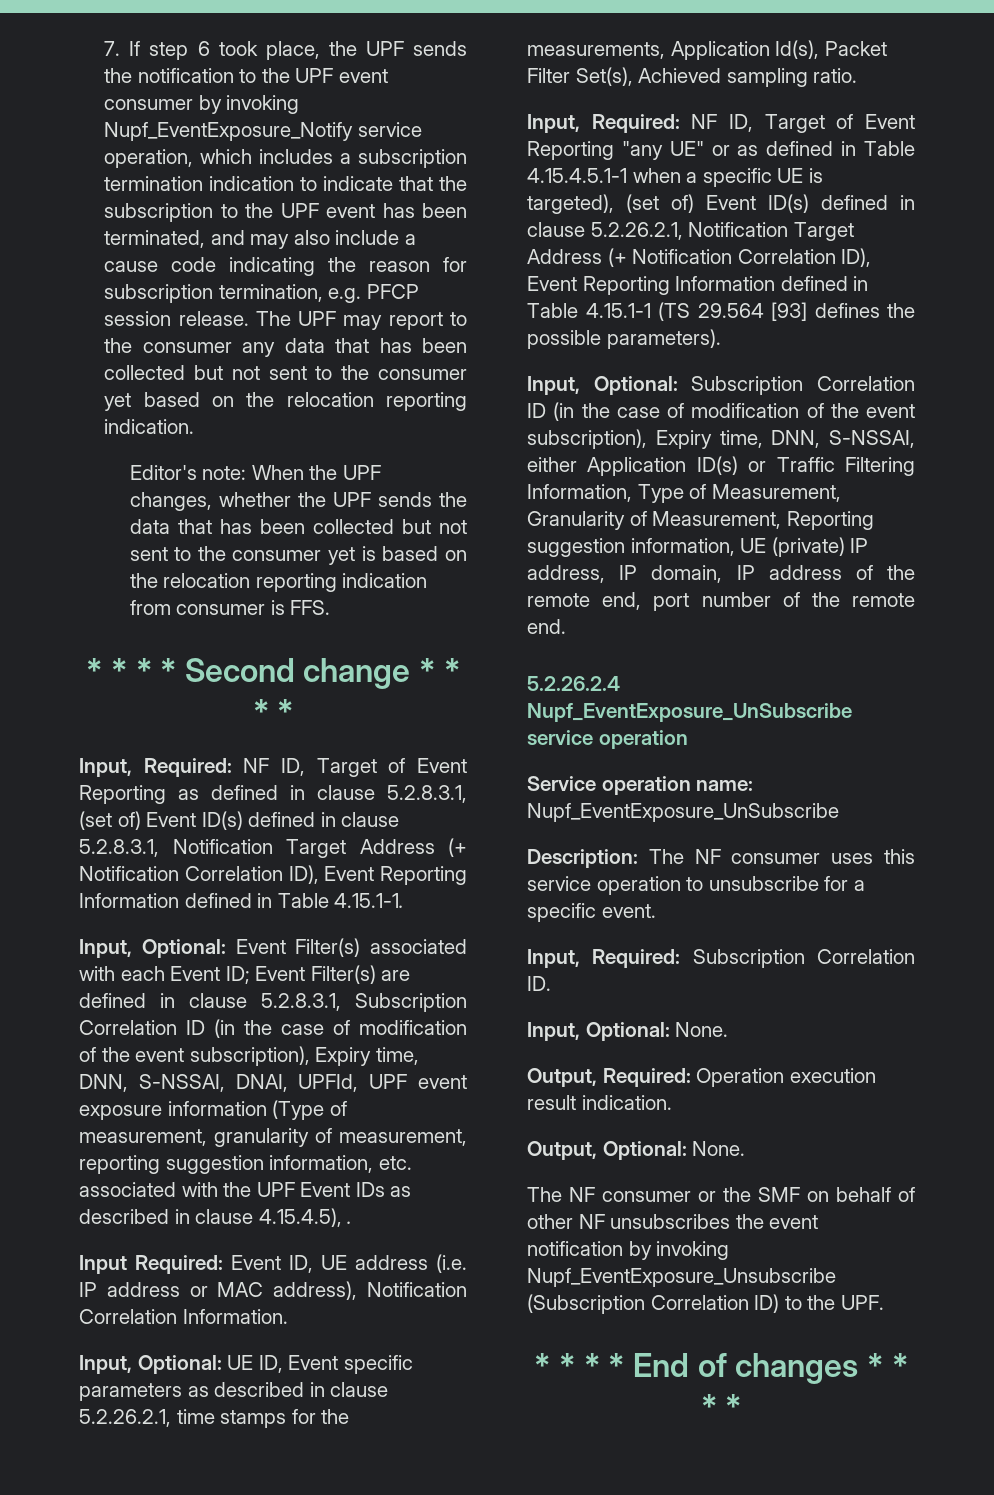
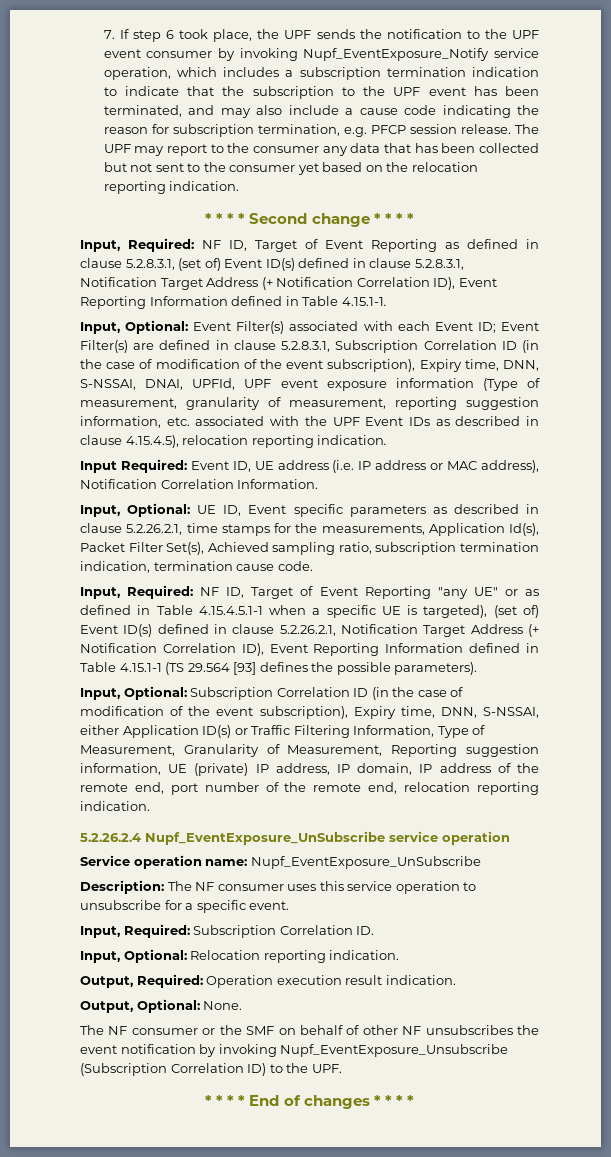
[129,465,381,480] [129,492,468,511] [129,519,468,534] [129,546,467,565] [129,573,428,592] [129,600,331,615] // Editor's note: When the UPF changes, whether the UPF sends the data that has been collected but not sent to the consumer yet is based on the relocation reporting indication from consumer is FFS. -> (240, 186) none
[347,1221,353,1224] . -> [182,435,388,448] relocation reporting indication.
[813,68,858,83] ratio. -> [338,542,539,555] [80,561,313,573] ratio, subscription termination indication, termination cause code.
[527,619,566,634] end. -> [368,782,539,795] [80,801,150,811] end, relocation reporting indication.
[675,1022,729,1037] None. -> [190,950,400,963] Relocation reporting indication.

